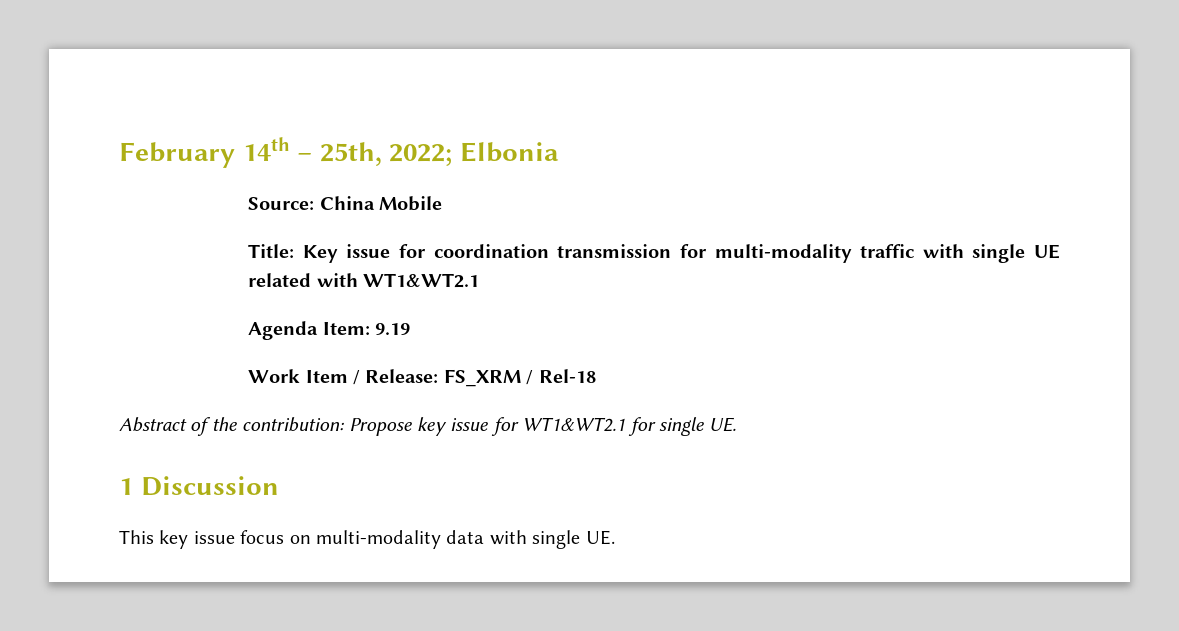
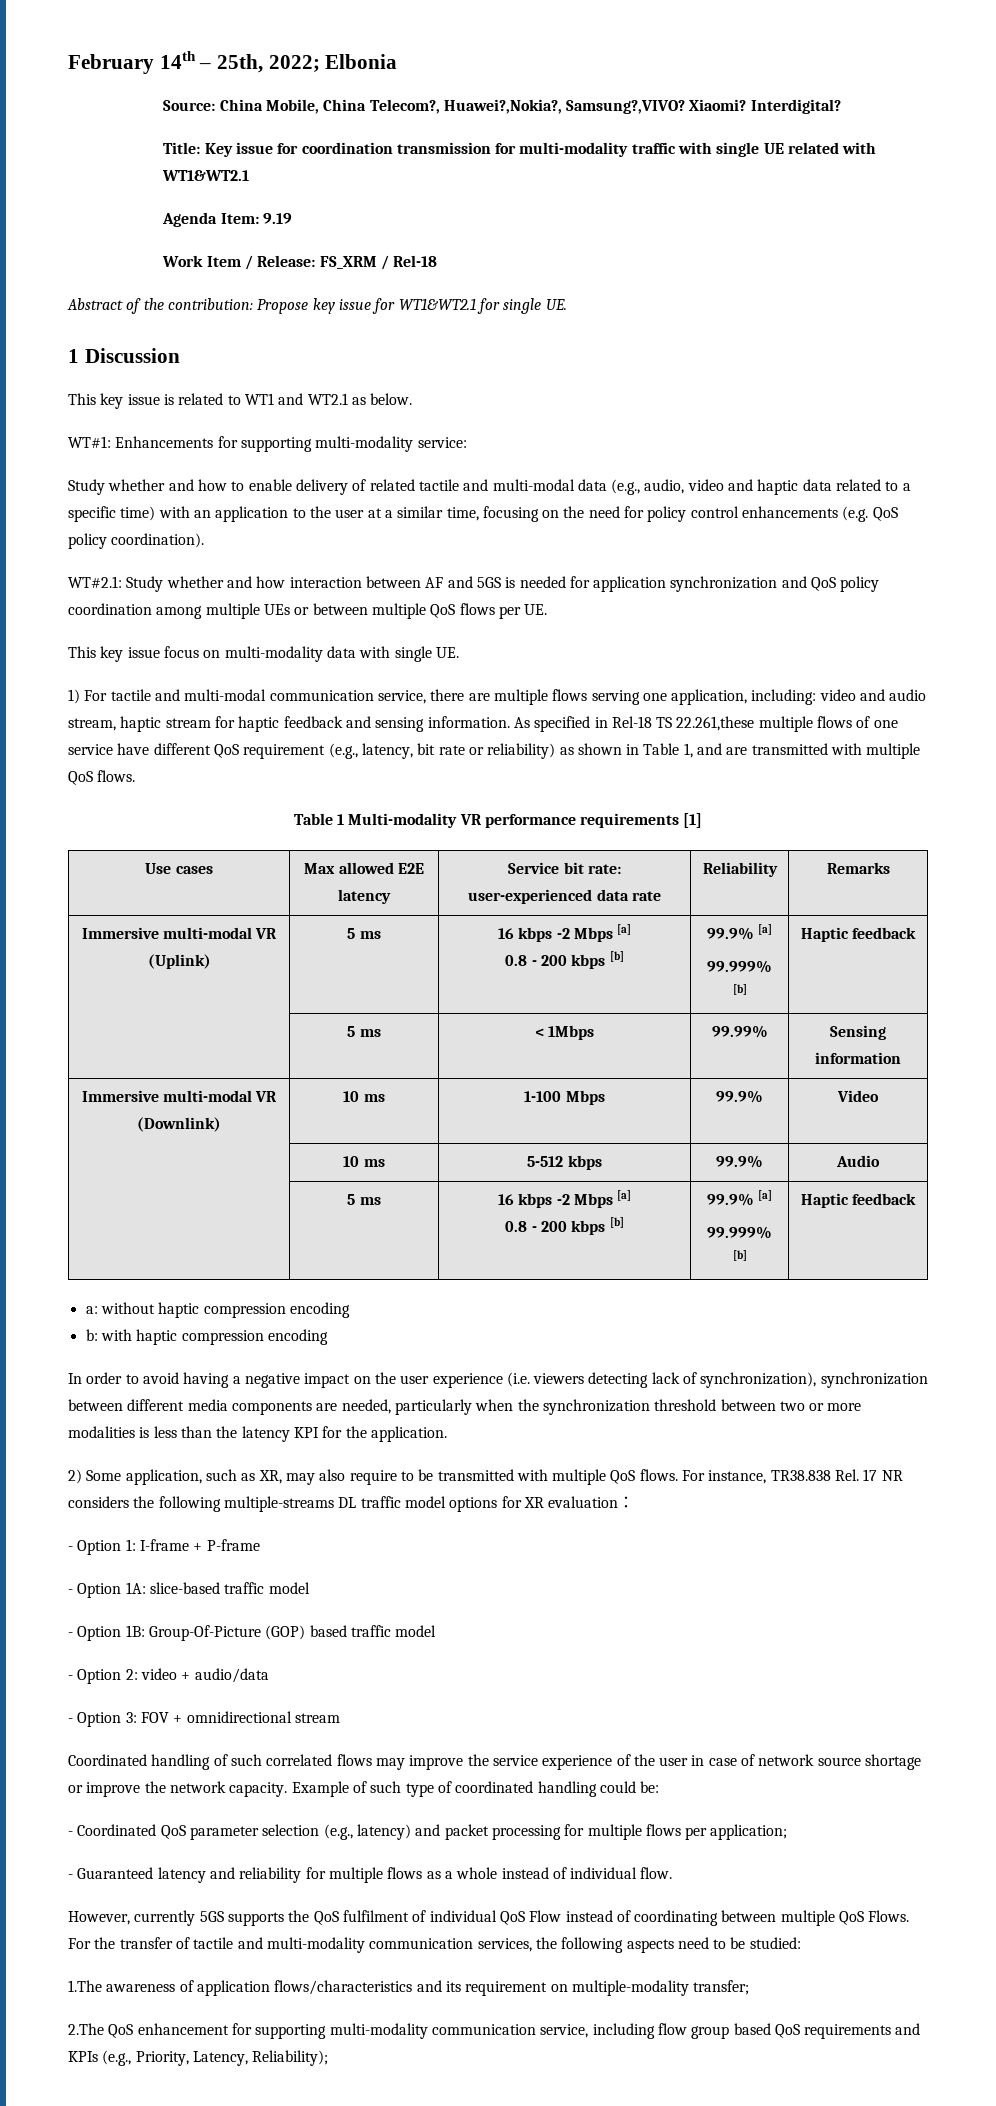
[378,196,442,211] Mobile -> [265,99,841,114] Mobile, China Telecom?, Huawei?,Nokia?, Samsung?,VIVO? Xiaomi? Interdigital?
(279, 486) none -> [68,393,413,409] [68,436,467,452] [68,479,911,495] [68,506,898,522] [68,533,205,549] [68,576,880,592] [68,603,548,619] // This key issue is related to WT1 and WT2.1 as below. // WT#1: Enhancements for supporting multi-modality service: // Study whether and how to enable delivery of related tactile and multi-modal data (e.g., audio, video and haptic data related to a specific time) with an application to the user at a similar time, focusing on the need for policy control enhancements (e.g. QoS policy coordination). // WT#2.1: Study whether and how interaction between AF and 5GS is needed for application synchronization and QoS policy coordination among multiple UEs or between multiple QoS flows per UE.
(615, 537) none -> [68,689,927,705] [68,716,898,732] [68,743,921,759] [68,770,136,785] [293,813,703,828] [145,863,213,874] [304,862,424,874] [338,889,391,904] [508,862,621,874] [468,889,661,904] [702,862,778,877] [826,862,890,874] [81,927,278,939] [147,954,211,969] [347,928,381,939] [497,924,632,942] [505,951,624,969] [706,924,773,940] [707,960,772,973] [732,984,747,995] [800,927,917,942] [347,1026,381,1037] [534,1025,595,1040] [711,1025,768,1038] [830,1025,886,1040] [815,1052,901,1064] [81,1090,278,1102] [137,1117,221,1132] [343,1091,385,1102] [524,1090,605,1105] [716,1090,763,1103] [837,1090,879,1102] [343,1156,385,1167] [527,1155,602,1170] [716,1155,763,1168] [836,1155,880,1167] [347,1194,381,1205] [497,1190,632,1208] [505,1217,624,1235] [706,1190,773,1206] [707,1226,772,1239] [732,1250,747,1261] [800,1193,917,1208] [85,1302,350,1318] [85,1329,328,1345] [68,1372,928,1388] [68,1399,862,1415] [68,1426,447,1442] [68,1469,903,1485] [68,1496,635,1512] [68,1539,260,1555] [68,1582,310,1598] [68,1625,437,1641] [68,1668,269,1684] [68,1711,340,1727] [68,1754,922,1770] [68,1781,660,1797] [68,1824,788,1840] [68,1867,673,1883] [68,1910,910,1926] [68,1937,801,1953] [68,1980,750,1996] [68,2023,921,2039] [68,2050,329,2066] // 1) For tactile and multi-modal communication service, there are multiple flows serving one application, including: video and audio stream, haptic stream for haptic feedback and sensing information. As specified in Rel-18 TS 22.261,these multiple flows of one service have different QoS requirement (e.g., latency, bit rate or reliability) as shown in Table 1, and are transmitted with multiple QoS flows. // Table 1 Multi-modality VR performance requirements [1] // Use cases | Max allowed E2E latency | Service bit rate: user-experienced data rate | Reliability | Remarks // Immersive multi-modal VR (Uplink) | 5 ms | 16 kbps -2 Mbps [a] // 0.8 - 200 kbps [b] | 99.9% [a] // 99.999% [b] | Haptic feedback // | 5 ms | < 1Mbps | 99.99% | Sensing information // Immersive multi-modal VR (Downlink) | 10 ms | 1-100 Mbps | 99.9% | Video // | 10 ms | 5-512 kbps | 99.9% | Audio // | 5 ms | 16 kbps -2 Mbps [a] // 0.8 - 200 kbps [b] | 99.9% [a] // 99.999% [b] | Haptic feedback // a: without haptic compression encoding // b: with haptic compression encoding // In order to avoid having a negative impact on the user experience (i.e. viewers detecting lack of synchronization), synchronization between different media components are needed, particularly when the synchronization threshold between two or more modalities is less than the latency KPI for the application. // 2) Some application, such as XR, may also require to be transmitted with multiple QoS flows. For instance, TR38.838 Rel. 17 NR considers the following multiple-streams DL traffic model options for XR evaluation： // - Option 1: I-frame + P-frame // - Option 1A: slice-based traffic model // - Option 1B: Group-Of-Picture (GOP) based traffic model // - Option 2: video + audio/data // - Option 3: FOV + omnidirectional stream // Coordinated handling of such correlated flows may improve the service experience of the user in case of network source shortage or improve the network capacity. Example of such type of coordinated handling could be: // - Coordinated QoS parameter selection (e.g., latency) and packet processing for multiple flows per application; // - Guaranteed latency and reliability for multiple flows as a whole instead of individual flow. // However, currently 5GS supports the QoS fulfilment of individual QoS Flow instead of coordinating between multiple QoS Flows. For the transfer of tactile and multi-modality communication services, the following aspects need to be studied: // 1.The awareness of application flows/characteristics and its requirement on multiple-modality transfer; // 2.The QoS enhancement for supporting multi-modality communication service, including flow group based QoS requirements and KPIs (e.g., Priority, Latency, Reliability);

